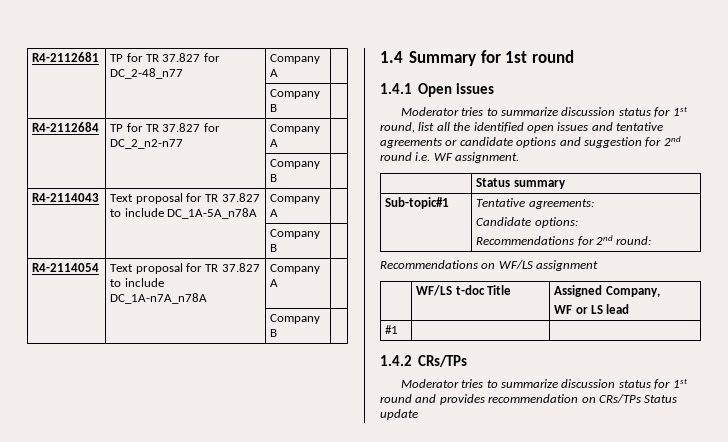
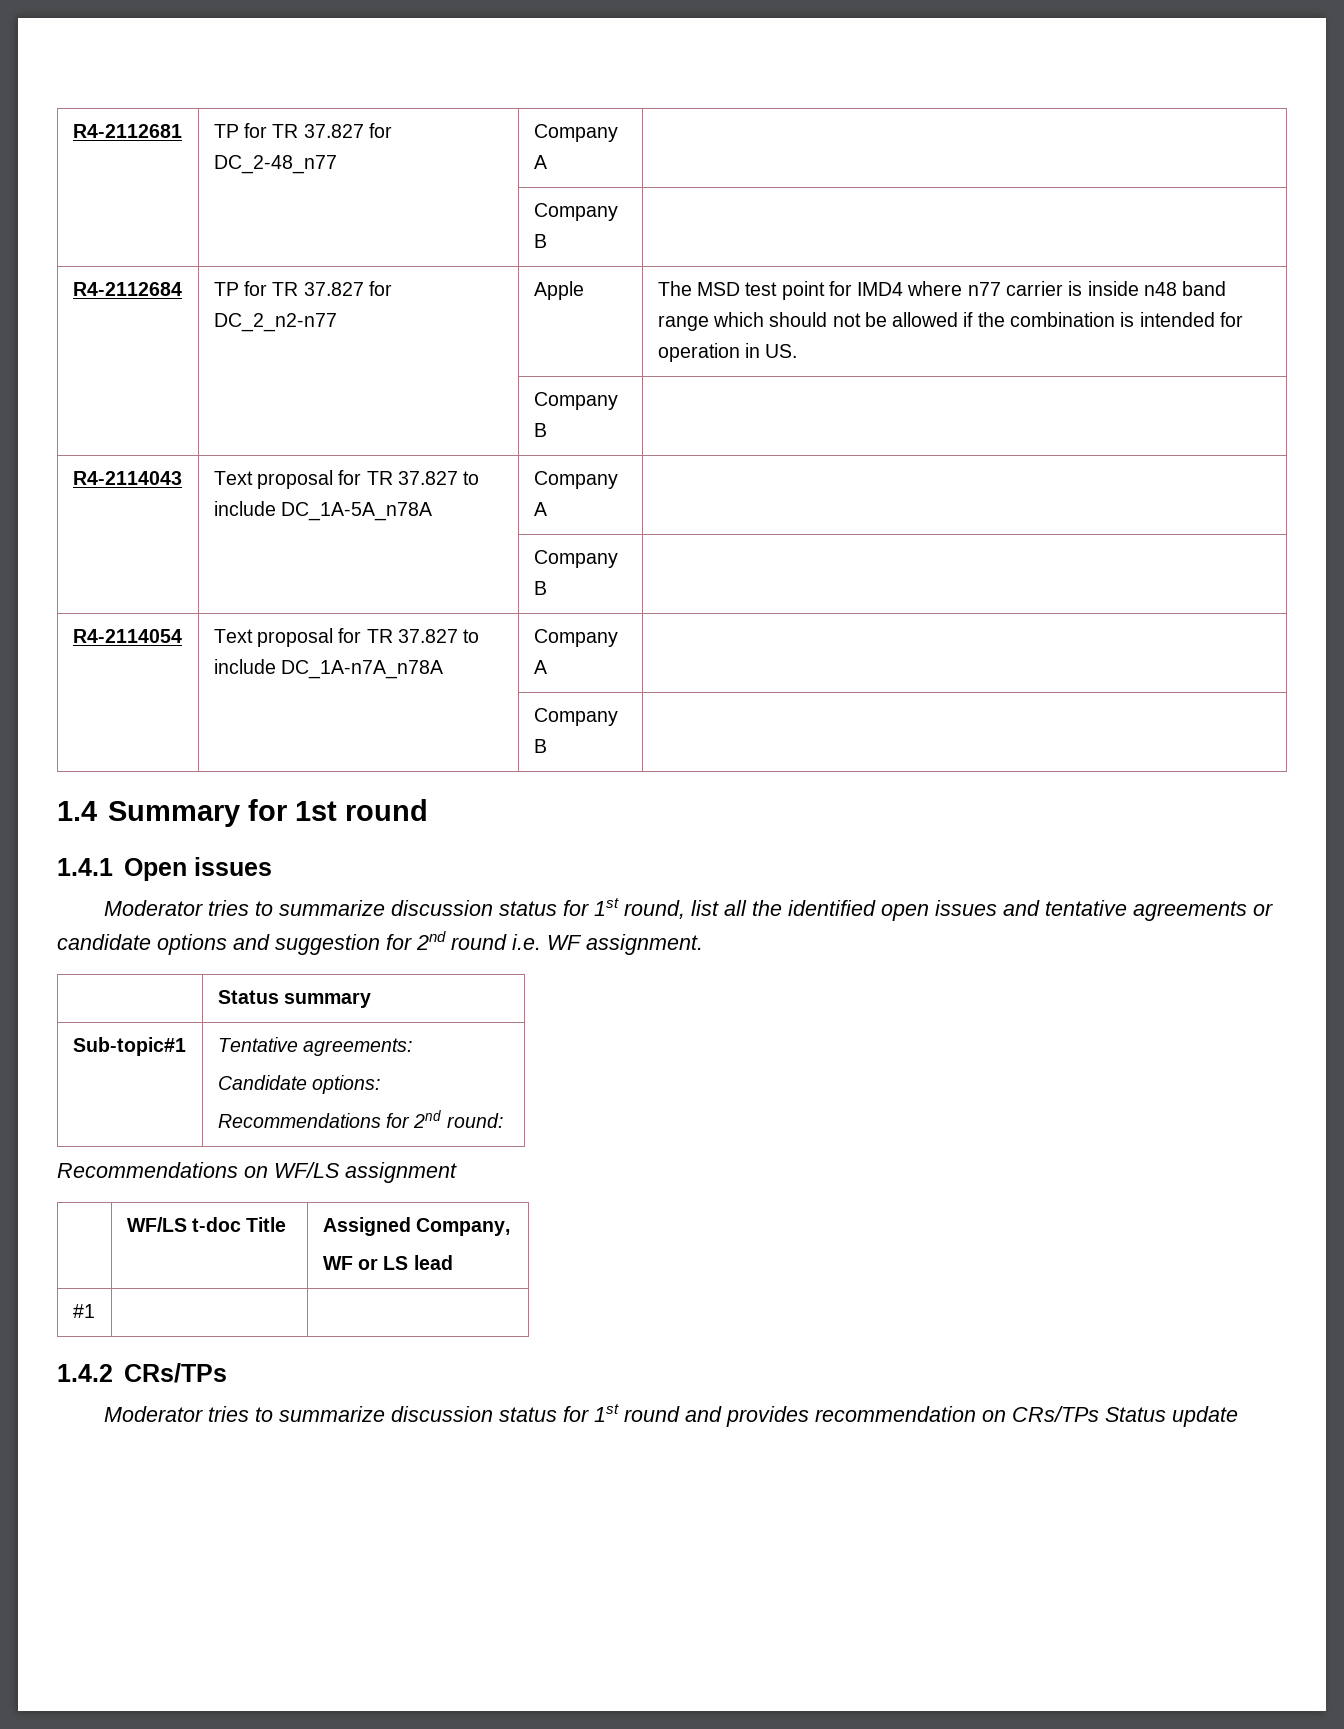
[270,124,321,134] [270,139,279,147] Company A | -> [533,281,584,300] [657,281,1227,300] [657,312,1243,331] [657,343,798,362] Apple | The MSD test point for IMD4 where n77 carrier is inside n48 band range which should not be allowed if the combination is intended for operation in US.

